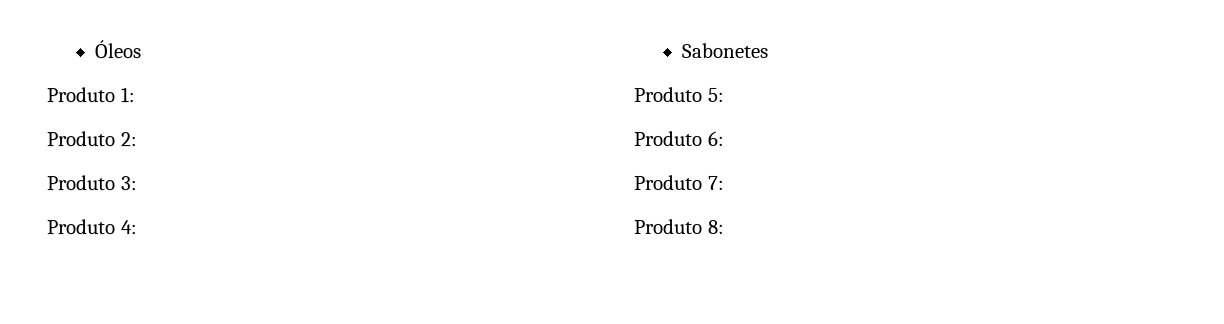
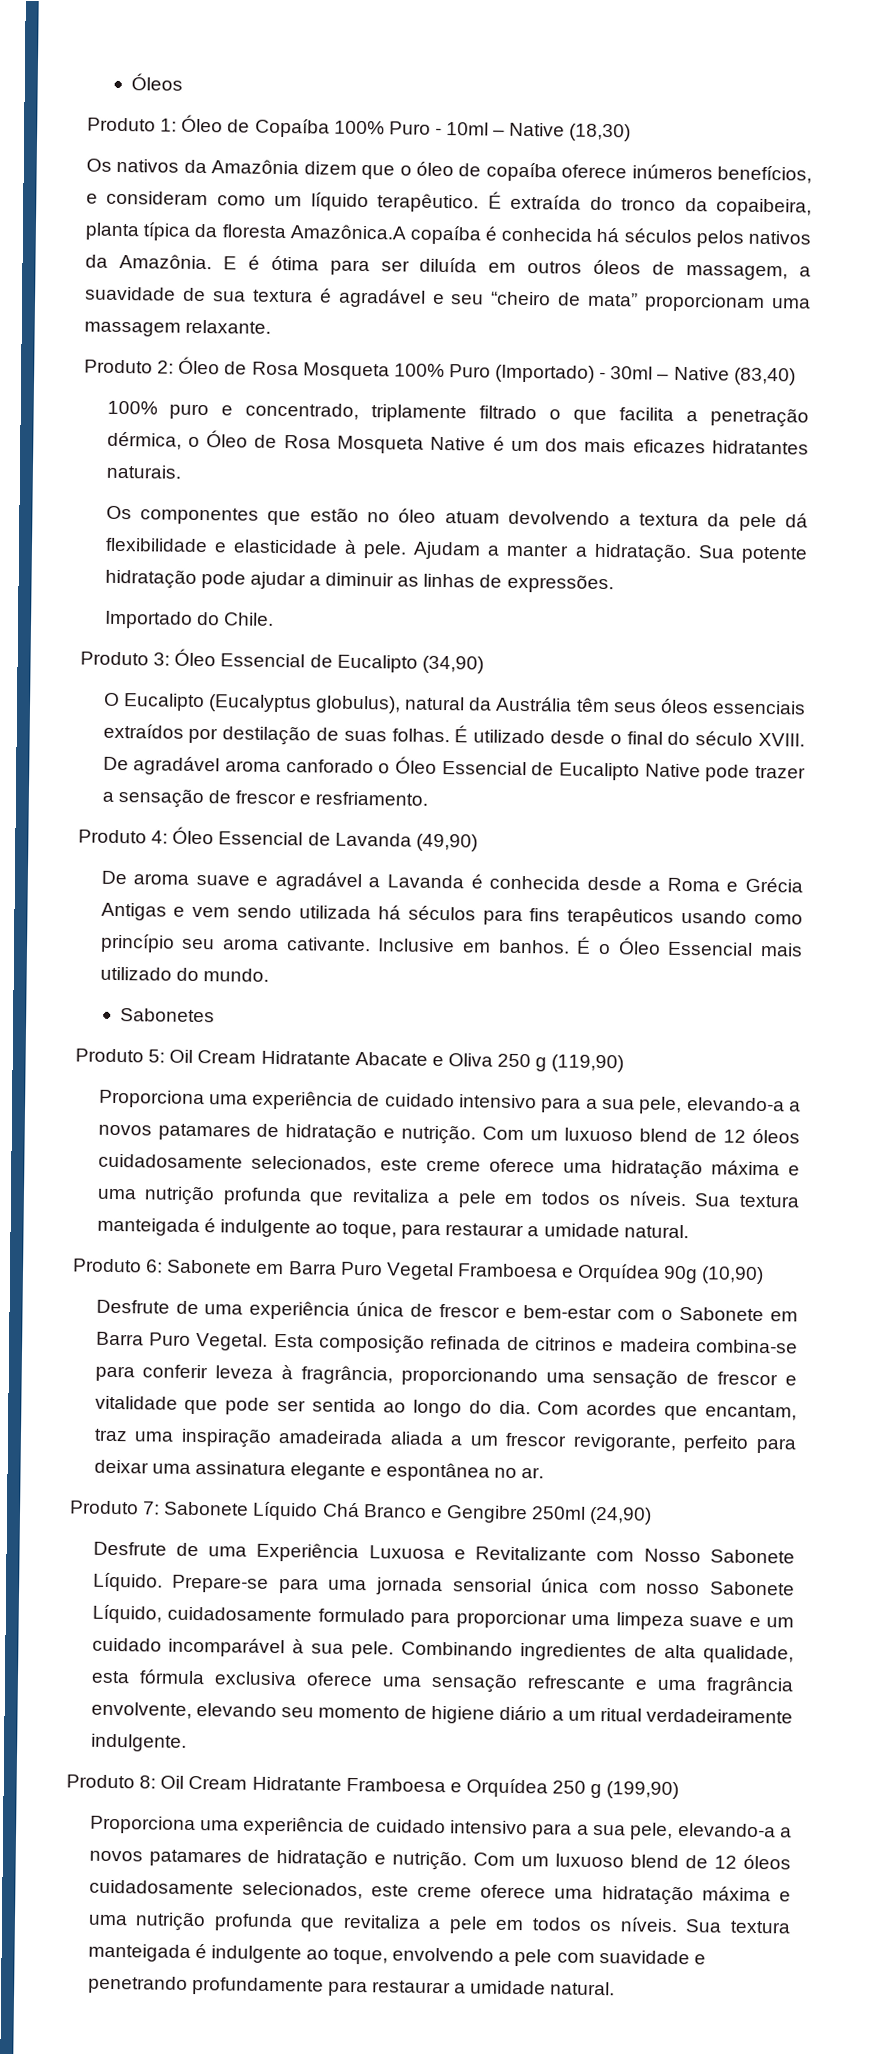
[46,131,137,147] [47,175,138,191] [47,219,138,235] [681,42,769,58] [633,86,724,102] [633,130,724,146] [634,174,725,190] [634,218,725,234] // Produto 2: // Produto 3: // Produto 4: // Sabonetes // Produto 5: // Produto 6: // Produto 7: // Produto 8: -> [181,114,632,142] [86,158,812,184] [86,190,813,217] [85,222,812,248] [85,253,811,281] [85,286,811,312] [84,319,272,337] [84,356,796,386] [106,400,810,428] [106,430,810,455] [105,464,182,479] [105,505,808,532] [104,537,809,564] [104,568,614,594] [103,610,274,629] [80,648,484,674] [103,692,806,715] [102,723,806,747] [102,756,807,782] [101,788,429,809] [78,826,478,852] [100,870,803,893] [100,902,803,927] [99,933,804,957] [99,966,269,982] [120,1008,216,1023] [75,1048,625,1073] [98,1089,802,1115] [97,1123,800,1145] [97,1153,800,1180] [96,1185,801,1208] [96,1217,689,1240] [73,1258,765,1285] [95,1299,798,1322] [95,1331,798,1354] [94,1364,797,1390] [94,1395,797,1421] [93,1427,796,1454] [93,1459,545,1482] [70,1500,653,1525] [92,1541,796,1564] [92,1572,795,1596] [91,1604,794,1631] [91,1637,795,1664] [90,1669,794,1696] [90,1701,793,1724] [90,1733,187,1752] [66,1774,680,1800] [89,1815,793,1840] [88,1849,791,1871] [88,1879,791,1906] [87,1911,792,1934] [87,1943,706,1967] [87,1975,616,1997] Óleo de Copaíba 100% Puro - 10ml – Native (18,30) // Os nativos da Amazônia dizem que o óleo de copaíba oferece inúmeros benefícios, e consideram como um líquido terapêutico. É extraída do tronco da copaibeira, planta típica da floresta Amazônica.A copaíba é conhecida há séculos pelos nativos da Amazônia. E é ótima para ser diluída em outros óleos de massagem, a suavidade de sua textura é agradável e seu “cheiro de mata” proporcionam uma massagem relaxante. // Produto 2: Óleo de Rosa Mosqueta 100% Puro (Importado) - 30ml – Native (83,40) // 100% puro e concentrado, triplamente filtrado o que facilita a penetração dérmica, o Óleo de Rosa Mosqueta Native é um dos mais eficazes hidratantes naturais. // Os componentes que estão no óleo atuam devolvendo a textura da pele dá flexibilidade e elasticidade à pele. Ajudam a manter a hidratação. Sua potente hidratação pode ajudar a diminuir as linhas de expressões. // Importado do Chile. // Produto 3: Óleo Essencial de Eucalipto (34,90) // O Eucalipto (Eucalyptus globulus), natural da Austrália têm seus óleos essenciais extraídos por destilação de suas folhas. É utilizado desde o final do século XVIII. De agradável aroma canforado o Óleo Essencial de Eucalipto Native pode trazer a sensação de frescor e resfriamento. // Produto 4: Óleo Essencial de Lavanda (49,90) // De aroma suave e agradável a Lavanda é conhecida desde a Roma e Grécia Antigas e vem sendo utilizada há séculos para fins terapêuticos usando como princípio seu aroma cativante. Inclusive em banhos. É o Óleo Essencial mais utilizado do mundo. // Sabonetes // Produto 5: Oil Cream Hidratante Abacate e Oliva 250 g (119,90) // Proporciona uma experiência de cuidado intensivo para a sua pele, elevando-a a novos patamares de hidratação e nutrição. Com um luxuoso blend de 12 óleos cuidadosamente selecionados, este creme oferece uma hidratação máxima e uma nutrição profunda que revitaliza a pele em todos os níveis. Sua textura manteigada é indulgente ao toque, para restaurar a umidade natural. // Produto 6: Sabonete em Barra Puro Vegetal Framboesa e Orquídea 90g (10,90) // Desfrute de uma experiência única de frescor e bem-estar com o Sabonete em Barra Puro Vegetal. Esta composição refinada de citrinos e madeira combina-se para conferir leveza à fragrância, proporcionando uma sensação de frescor e vitalidade que pode ser sentida ao longo do dia. Com acordes que encantam, traz uma inspiração amadeirada aliada a um frescor revigorante, perfeito para deixar uma assinatura elegante e espontânea no ar. // Produto 7: Sabonete Líquido Chá Branco e Gengibre 250ml (24,90) // Desfrute de uma Experiência Luxuosa e Revitalizante com Nosso Sabonete Líquido. Prepare-se para uma jornada sensorial única com nosso Sabonete Líquido, cuidadosamente formulado para proporcionar uma limpeza suave e um cuidado incomparável à sua pele. Combinando ingredientes de alta qualidade, esta fórmula exclusiva oferece uma sensação refrescante e uma fragrância envolvente, elevando seu momento de higiene diário a um ritual verdadeiramente indulgente. // Produto 8: Oil Cream Hidratante Framboesa e Orquídea 250 g (199,90) // Proporciona uma experiência de cuidado intensivo para a sua pele, elevando-a a novos patamares de hidratação e nutrição. Com um luxuoso blend de 12 óleos cuidadosamente selecionados, este creme oferece uma hidratação máxima e uma nutrição profunda que revitaliza a pele em todos os níveis. Sua textura manteigada é indulgente ao toque, envolvendo a pele com suavidade e penetrando profundamente para restaurar a umidade natural.

